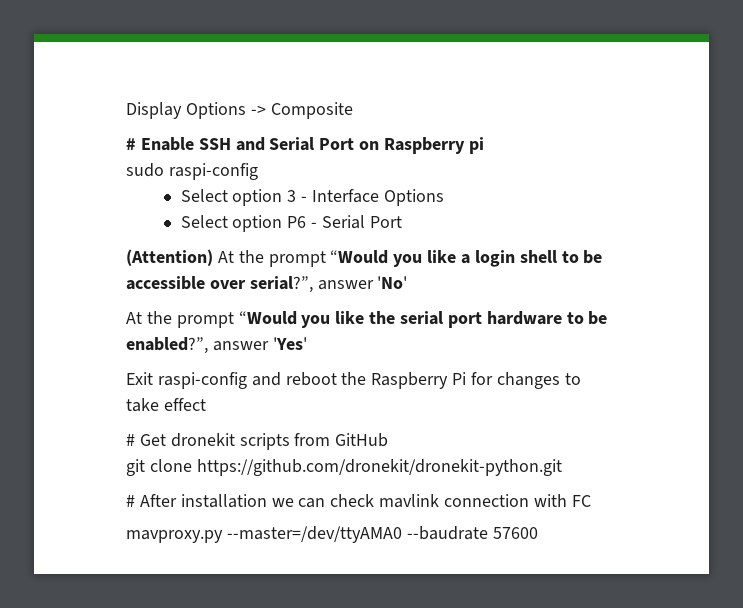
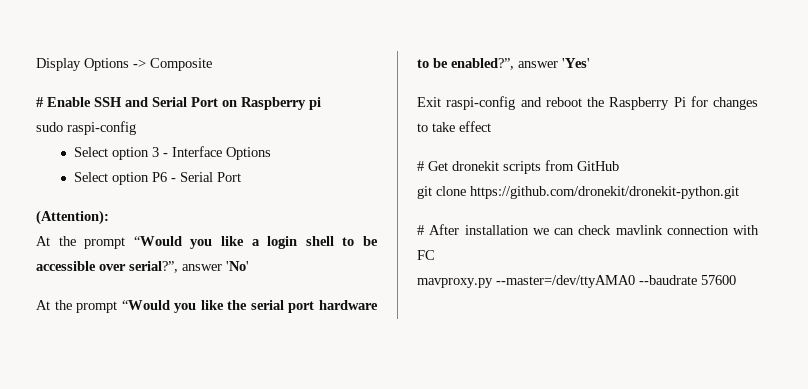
[126,249,213,266] (Attention) -> [36,210,109,225] (Attention): //

